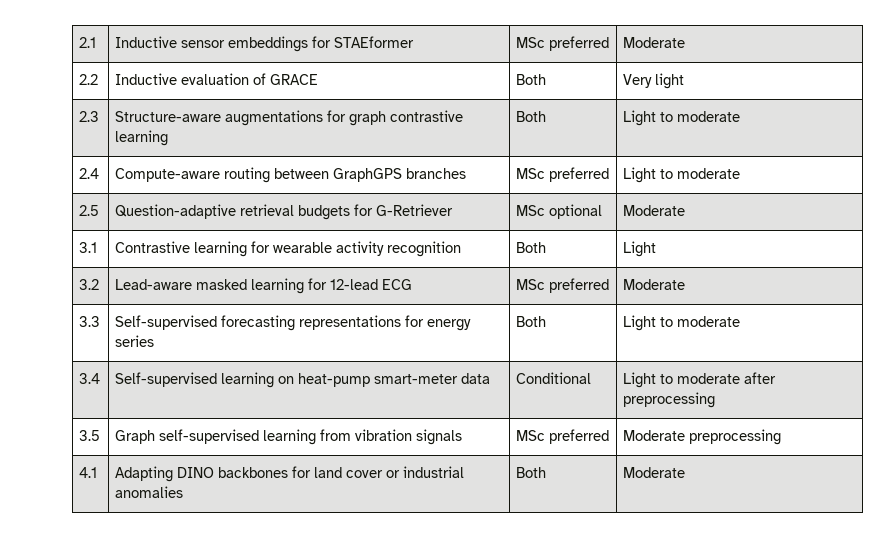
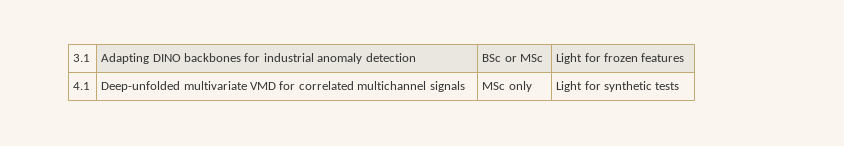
[79,37,97,48] [115,36,415,52] [516,36,610,51] [623,37,686,48] [79,74,99,85] [115,73,319,85] [516,74,547,85] [623,73,685,89] [79,111,100,122] [115,110,464,126] [115,130,169,146] [516,111,547,122] [623,110,741,126] [79,168,100,179] [115,167,467,183] [516,167,610,182] [623,167,741,183] [79,205,100,216] [115,204,454,220] [516,204,603,219] [623,205,686,216] [79,242,98,253] [115,241,462,257] [516,242,547,253] [623,241,657,257] [79,279,100,290] [115,278,413,294] [516,278,610,293] [623,279,686,290] [79,316,101,327] [115,315,472,331] [115,335,155,347] [516,316,547,327] [623,315,741,331] [79,373,101,384] [115,372,491,388] [516,372,592,384] [623,372,777,388] [623,392,716,408] [79,430,101,441] [115,429,463,445] [516,429,610,444] [623,429,782,445] [79,467,98,478] [115,466,465,482] [115,486,184,498] [516,467,547,478] [623,467,686,478] 2.1 | Inductive sensor embeddings for STAEformer | MSc preferred | Moderate // 2.2 | Inductive evaluation of GRACE | Both | Very light // 2.3 | Structure-aware augmentations for graph contrastive learning | Both | Light to moderate // 2.4 | Compute-aware routing between GraphGPS branches | MSc preferred | Light to moderate // 2.5 | Question-adaptive retrieval budgets for G-Retriever | MSc optional | Moderate // 3.1 | Contrastive learning for wearable activity recognition | Both | Light // 3.2 | Lead-aware masked learning for 12-lead ECG | MSc preferred | Moderate // 3.3 | Self-supervised forecasting representations for energy series | Both | Light to moderate // 3.4 | Self-supervised learning on heat-pump smart-meter data | Conditional | Light to moderate after preprocessing // 3.5 | Graph self-supervised learning from vibration signals | MSc preferred | Moderate preprocessing // 4.1 | Adapting DINO backbones for land cover or industrial anomalies | Both | Moderate -> [73,54,91,62] [101,53,416,64] [482,54,544,62] [556,53,685,64] [73,82,91,90] [101,81,465,92] [482,81,532,92] [556,81,680,92] 3.1 | Adapting DINO backbones for industrial anomaly detection | BSc or MSc | Light for frozen features // 4.1 | Deep-unfolded multivariate VMD for correlated multichannel signals | MSc only | Light for synthetic tests

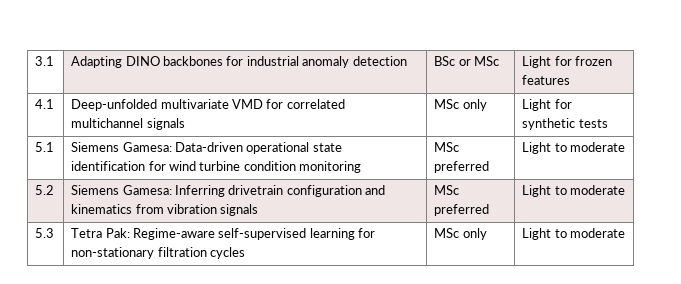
(680, 86) none -> [35,142,55,152] [71,142,342,154] [71,161,362,173] [434,142,460,152] [434,161,490,173] [522,142,626,154] [35,185,55,195] [71,185,386,197] [71,204,259,216] [434,185,460,195] [434,204,490,216] [522,185,626,197] [35,228,55,238] [71,228,376,240] [71,247,246,259] [434,228,487,240] [522,228,626,240] // 5.1 | Siemens Gamesa: Data-driven operational state identification for wind turbine condition monitoring | MSc preferred | Light to moderate // 5.2 | Siemens Gamesa: Inferring drivetrain configuration and kinematics from vibration signals | MSc preferred | Light to moderate // 5.3 | Tetra Pak: Regime-aware self-supervised learning for non-stationary filtration cycles | MSc only | Light to moderate

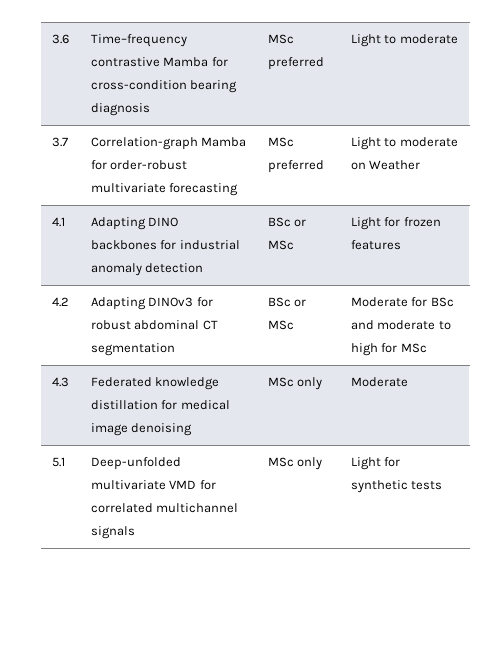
[35,56,55,66] 3.1 -> [51,34,69,44] [90,34,187,47] [90,57,228,67] [90,80,238,93] [90,103,150,116] [267,34,294,44] [267,57,324,70] [350,34,458,47] [51,137,68,147] [90,137,247,150] [90,160,188,170] [90,183,239,196] [267,137,294,147] [267,160,324,173] [350,137,458,150] [350,160,421,170] [51,217,65,227] 3.6 | Time–frequency contrastive Mamba for cross-condition bearing diagnosis | MSc preferred | Light to moderate // 3.7 | Correlation-graph Mamba for order-robust multivariate forecasting | MSc preferred | Light to moderate on Weather // 4.1
[35,99,55,109] 4.1 -> [51,297,69,307] [90,297,213,310] [90,320,218,330] [90,343,175,356] [267,297,307,307] [267,320,294,330] [350,297,454,307] [350,320,451,330] [350,343,427,356] [51,377,69,387] [90,377,220,390] [90,400,230,410] [90,423,193,436] [267,377,323,390] [350,377,408,387] [51,457,65,467] 4.2 | Adapting DINOv3 for robust abdominal CT segmentation | BSc or MSc | Moderate for BSc and moderate to high for MSc // 4.3 | Federated knowledge distillation for medical image denoising | MSc only | Moderate // 5.1
[35,142,55,152] [71,142,342,154] [71,161,362,173] [434,142,460,152] [434,161,490,173] [522,142,626,154] [35,185,55,195] [71,185,386,197] [71,204,259,216] [434,185,460,195] [434,204,490,216] [522,185,626,197] [35,228,55,238] [71,228,376,240] [71,247,246,259] [434,228,487,240] [522,228,626,240] // 5.1 | Siemens Gamesa: Data-driven operational state identification for wind turbine condition monitoring | MSc preferred | Light to moderate // 5.2 | Siemens Gamesa: Inferring drivetrain configuration and kinematics from vibration signals | MSc preferred | Light to moderate // 5.3 | Tetra Pak: Regime-aware self-supervised learning for non-stationary filtration cycles | MSc only | Light to moderate -> (443, 485) none

